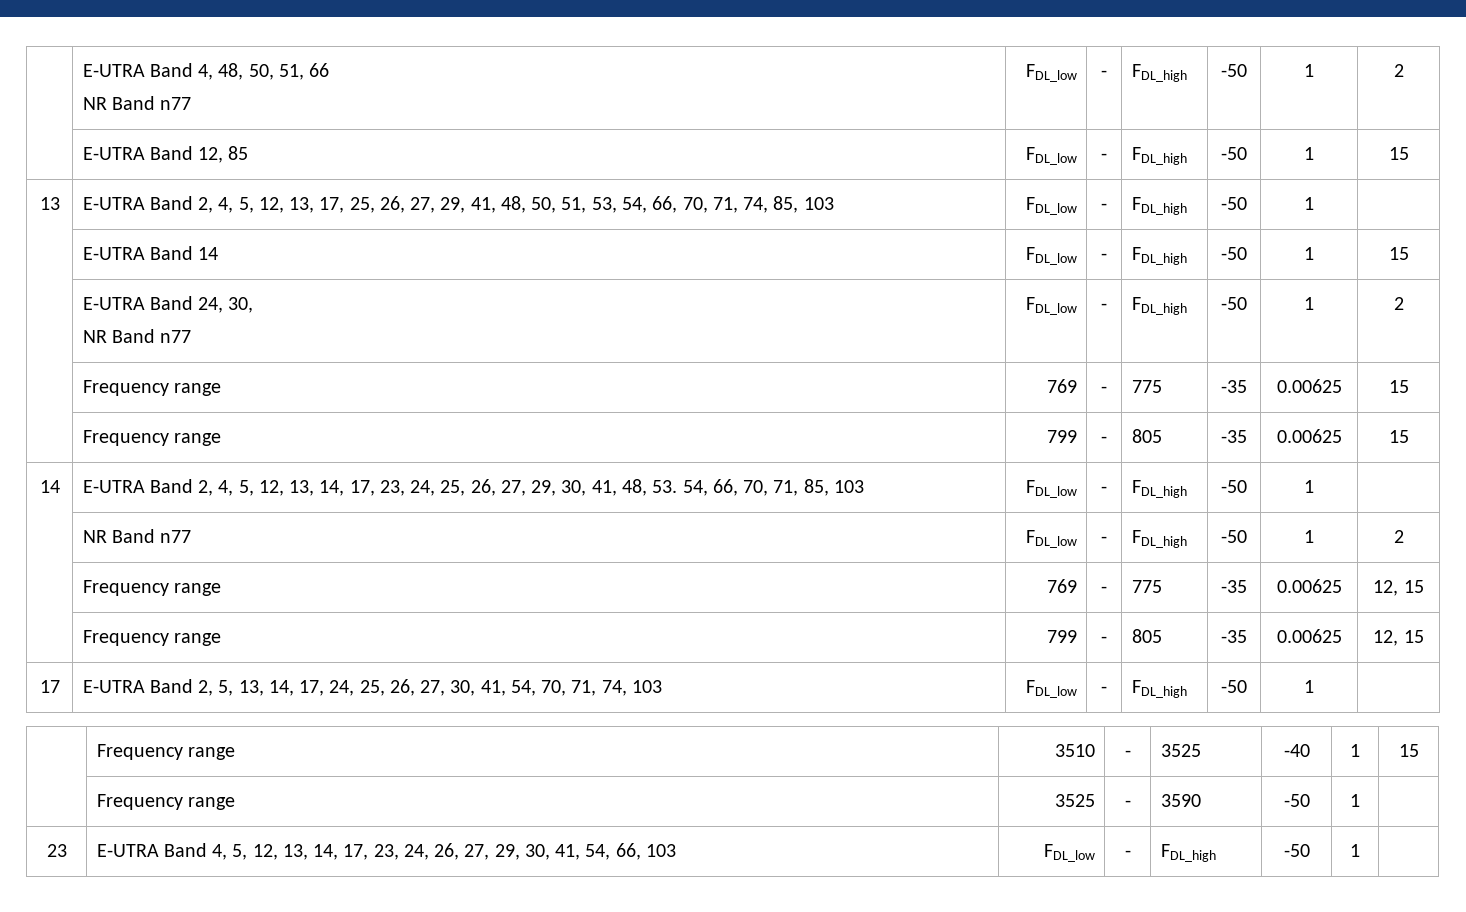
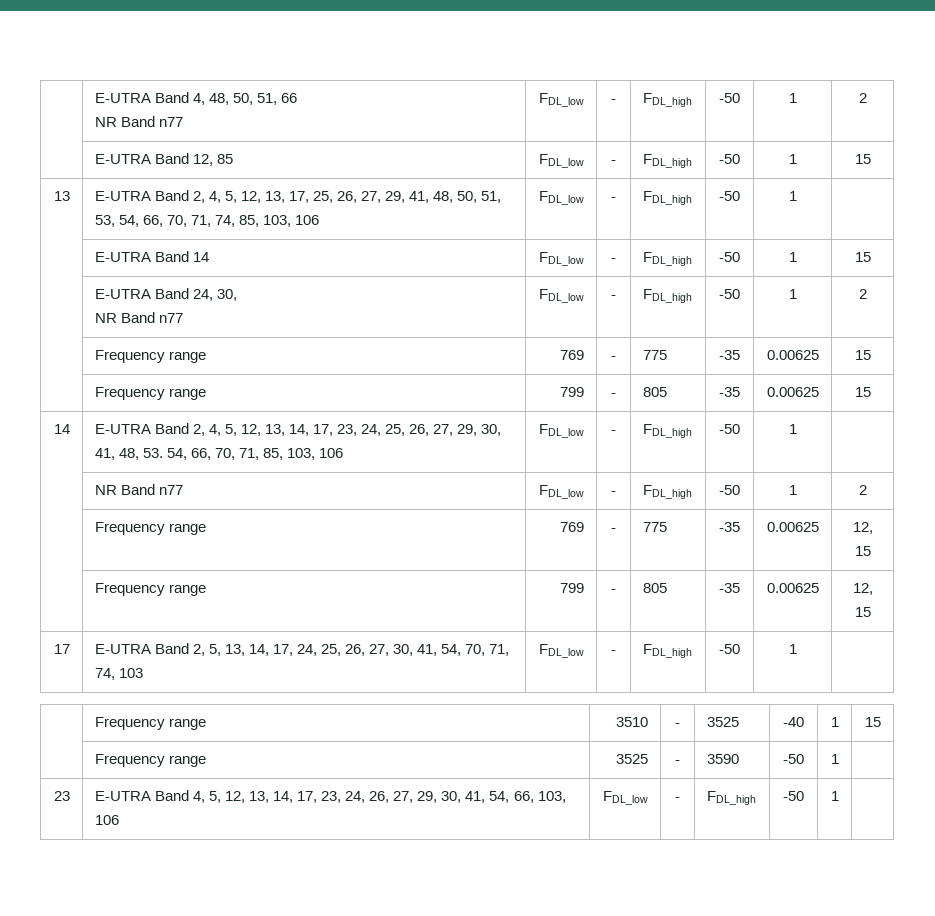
[803,197,834,210] 103 -> [263,215,320,227] 103, 106
[833,480,864,493] 103 -> [287,448,344,460] 103, 106
[646,844,677,857] 103 -> [537,791,566,803] [94,815,119,825] 103, 106

